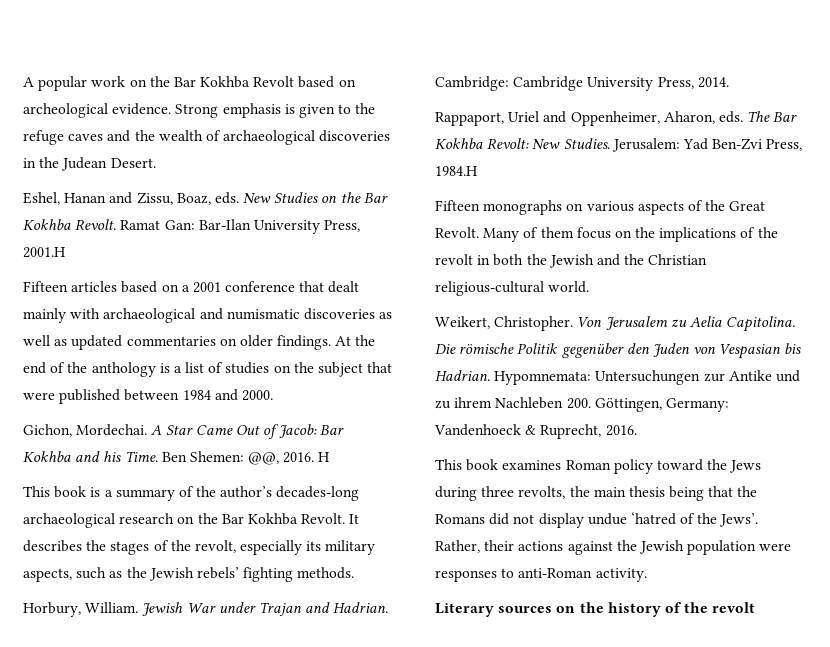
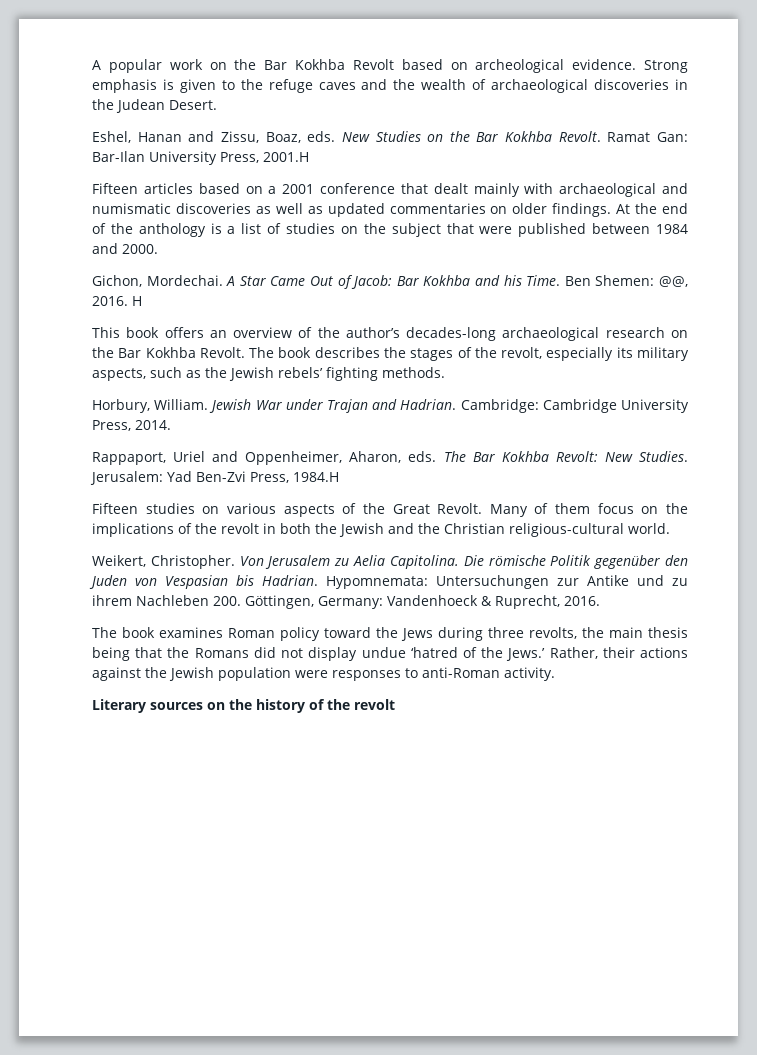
[90,487,175,501] is a summary -> [164,327,293,338] offers an overview
[349,514,360,524] It -> [249,347,312,358] The book
[483,200,563,215] monographs -> [145,503,195,514] studies
[435,459,462,470] This -> [92,627,117,638] The
[719,513,759,527] Jews’. -> [506,648,546,661] Jews.’

